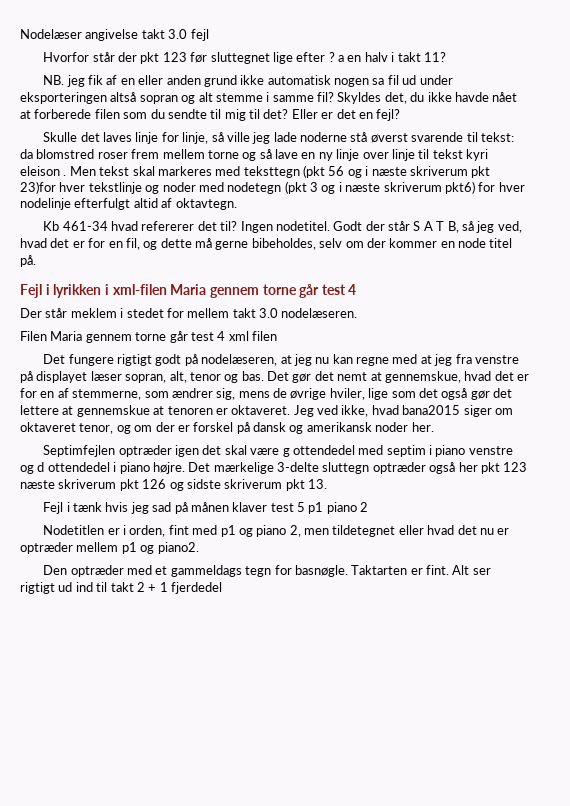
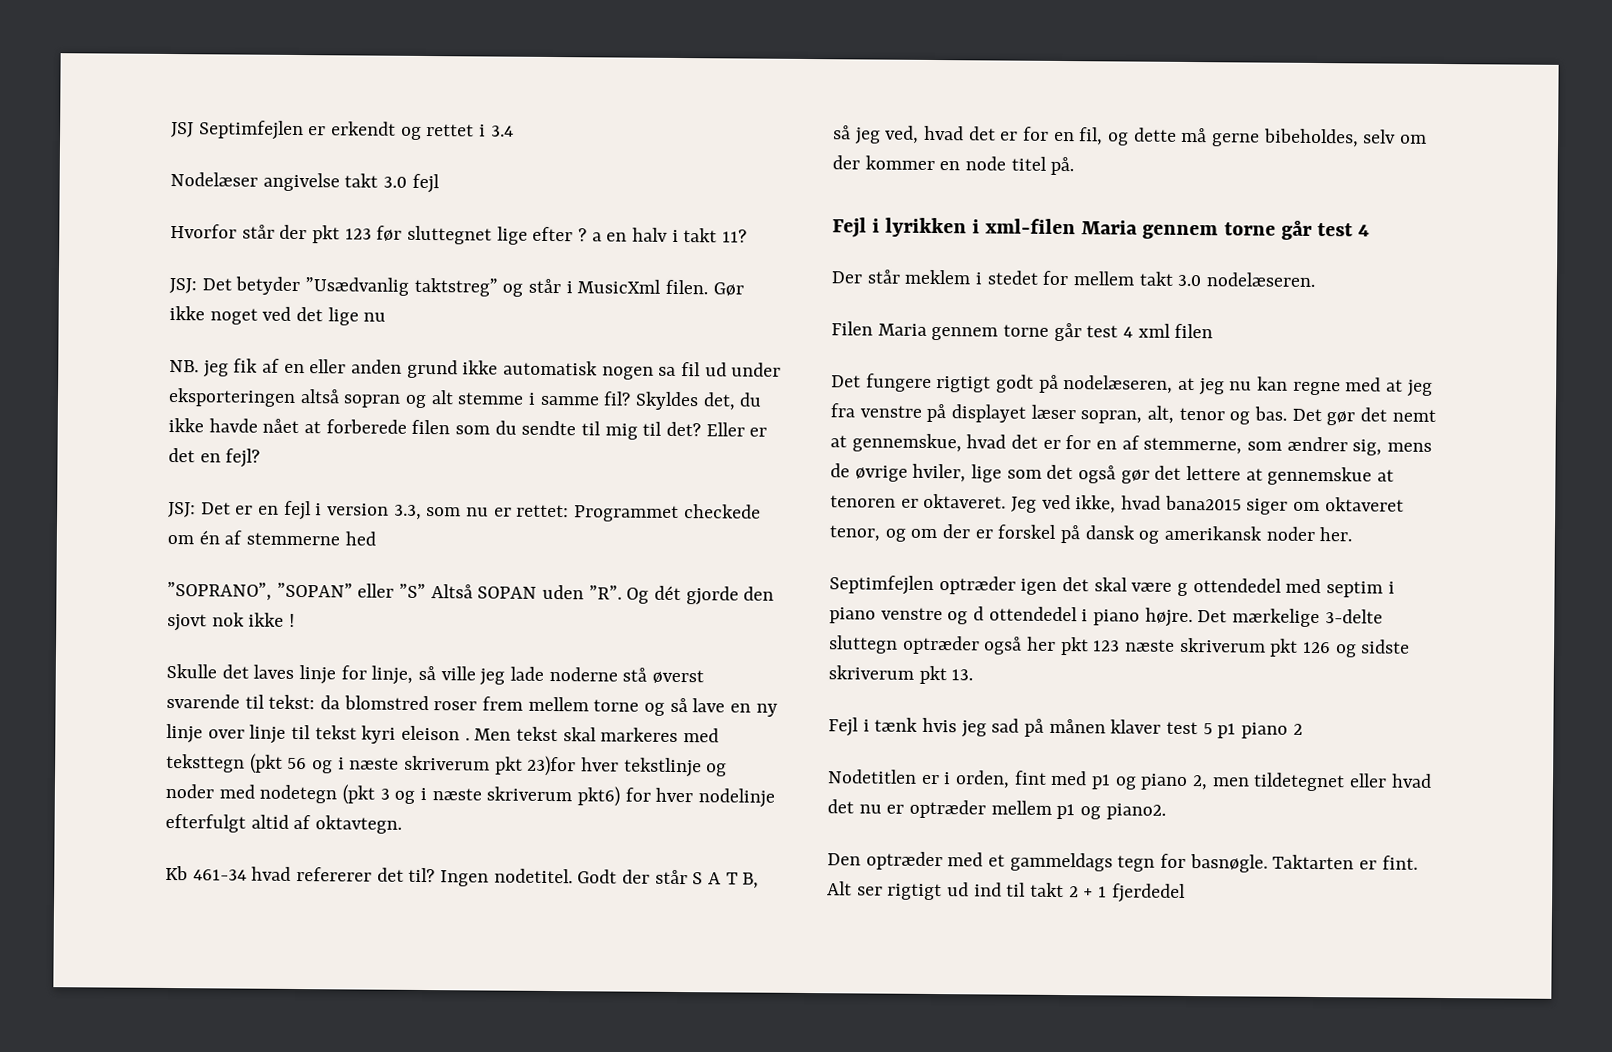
(20, 34) none -> [171,120,514,141] JSJ Septimfejlen er erkendt og rettet i 3.4 //
(446, 57) none -> [169,276,744,297] [169,305,387,326] // JSJ: Det betyder ”Usædvanlig taktstreg” og står i MusicXml filen. Gør ikke noget ved det lige nu
(401, 115) none -> [168,500,761,523] [167,530,376,546] [167,581,775,606] [167,612,296,632] // JSJ: Det er en fejl i version 3.3, som nu er rettet: Programmet checkede om én af stemmerne hed // ”SOPRANO”, ”SOPAN” eller ”S” Altså SOPAN uden ”R”. Og dét gjorde den sjovt nok ikke !

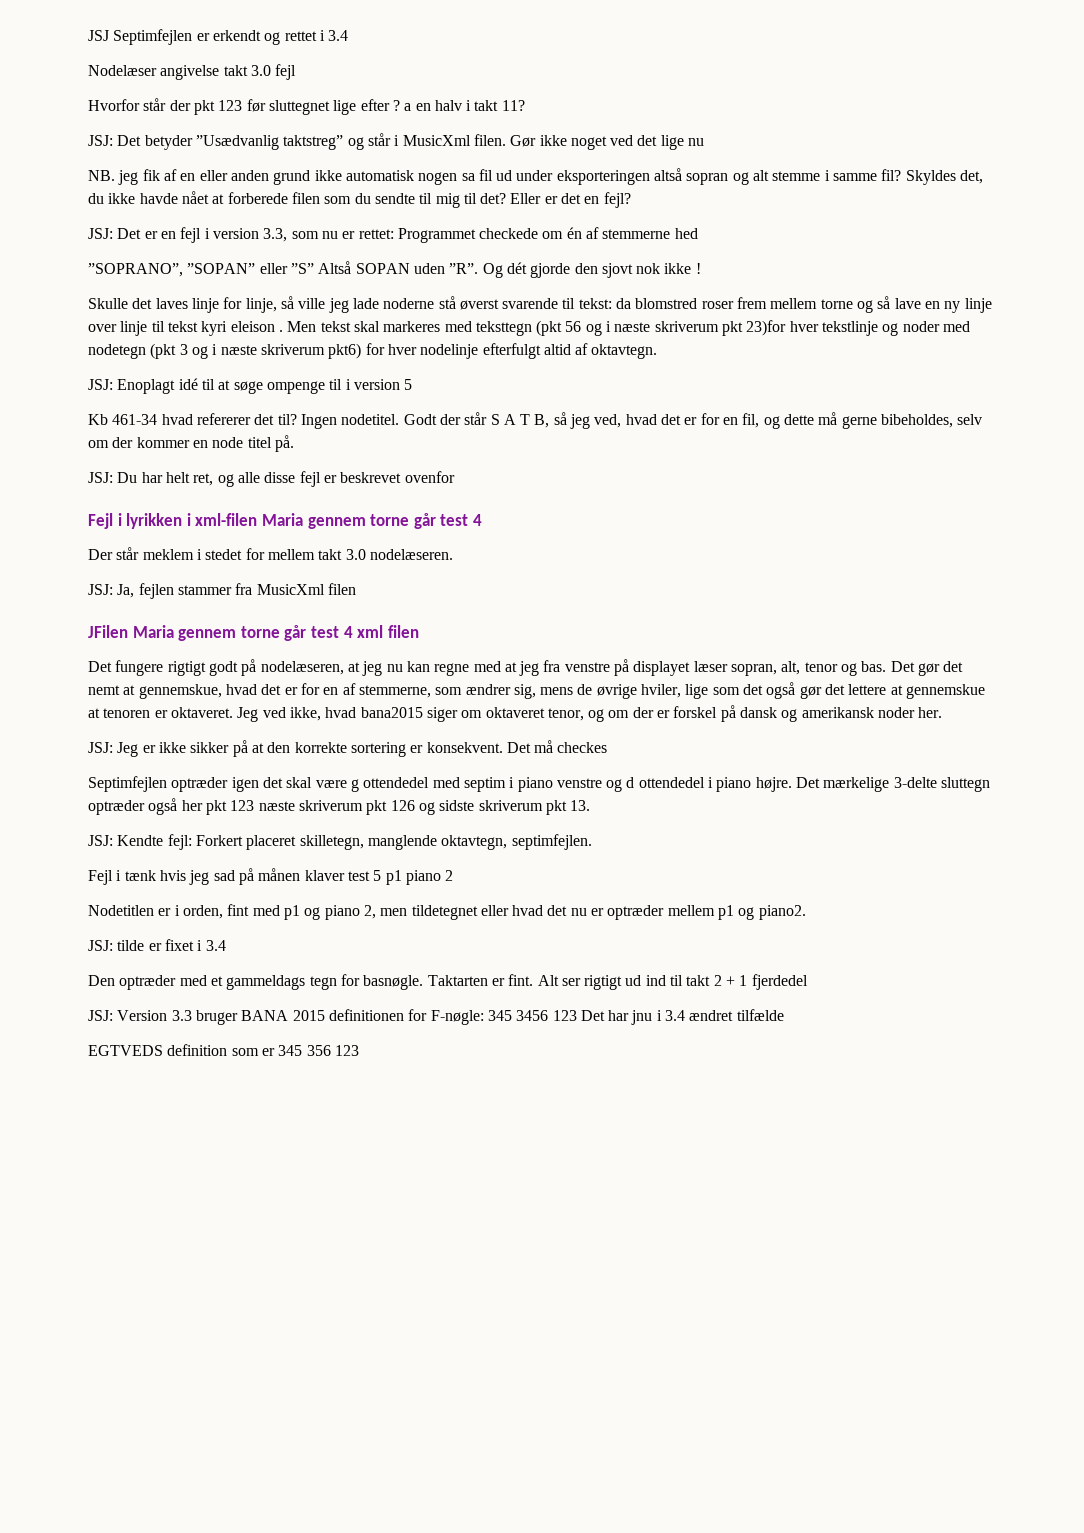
(403, 824) none -> [88,378,413,394] // JSJ: Enoplagt idé til at søge ompenge til i version 5
(1075, 166) none -> [88,471,455,487] // JSJ: Du har helt ret, og alle disse fejl er beskrevet ovenfor
[831,321,873,336] Filen -> [88,583,356,599] [88,625,128,638] JSJ: Ja, fejlen stammer fra MusicXml filen // JFilen
(1354, 534) none -> [88,740,608,757] // JSJ: Jeg er ikke sikker på at den korrekte sortering er konsekvent. Det må checkes
(974, 675) none -> [88,834,592,850] // JSJ: Kendte fejl: Forkert placeret skilletegn, manglende oktavtegn, septimfejlen.
(1166, 811) none -> [88,939,226,951] // JSJ: tilde er fixet i 3.4
(1186, 893) none -> [88,1009,784,1025] [88,1044,359,1056] // JSJ: Version 3.3 bruger BANA 2015 definitionen for F-nøgle: 345 3456 123 Det har jnu i 3.4 ændret tilfælde // EGTVEDS definition som er 345 356 123

